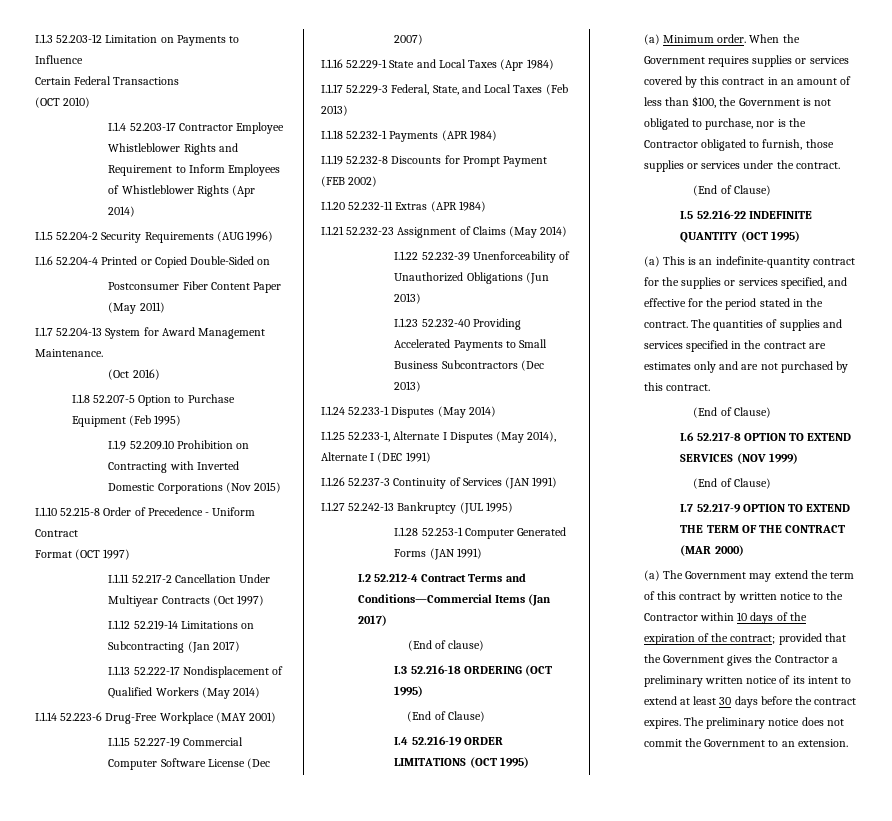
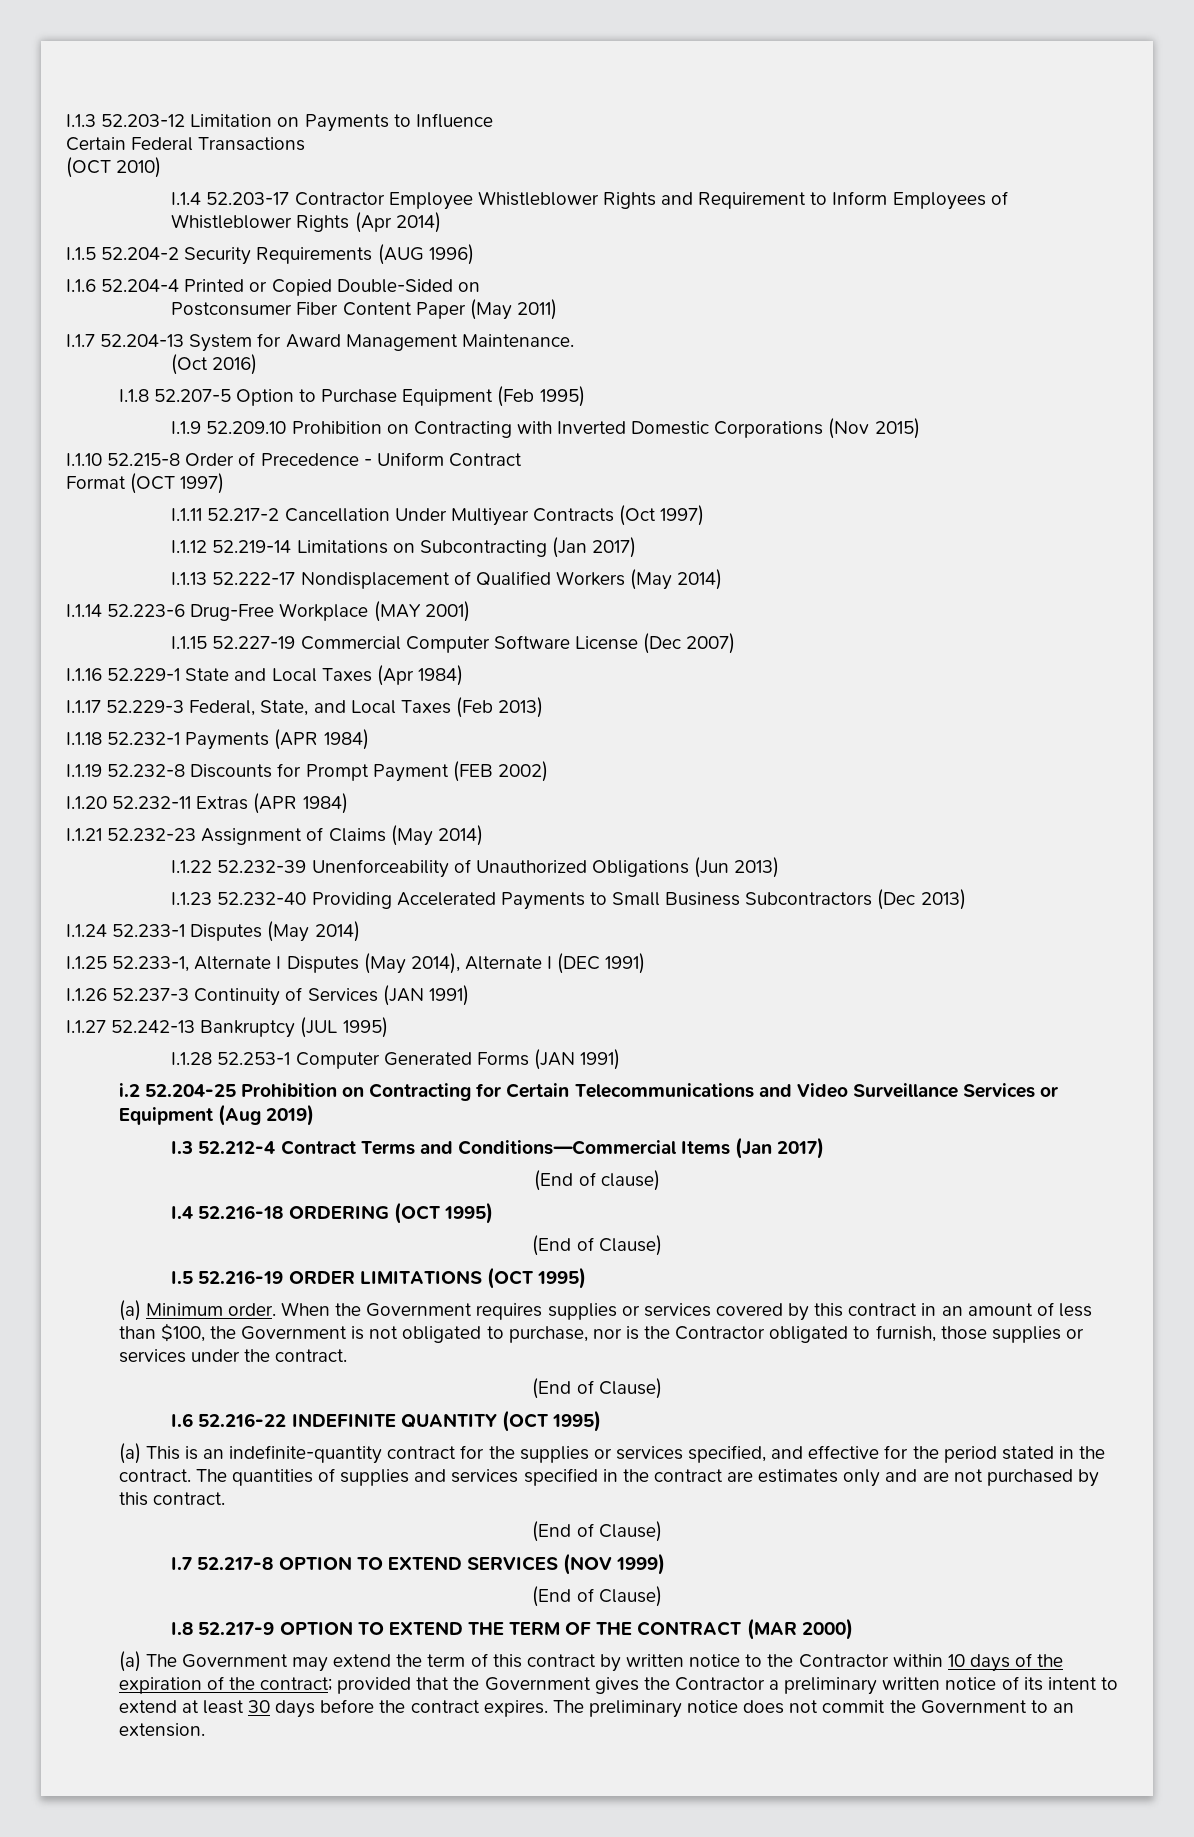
[357,574,371,582] I.2 -> [118,1083,1059,1101] [118,1104,314,1126] [171,1141,194,1154] i.2 52.204-25 Prohibition on Contracting for Certain Telecommunications and Video Surveillance Services or Equipment (Aug 2019) // I.3
[394,666,408,674] I.3 -> [171,1206,194,1219] I.4
[394,737,409,745] I.4 -> [171,1271,194,1284] I.5
[680,211,694,219] I.5 -> [171,1413,194,1427] I.6
[680,432,695,441] I.6 -> [171,1557,193,1570] I.7
[680,504,694,512] I.7 -> [171,1622,194,1635] I.8

